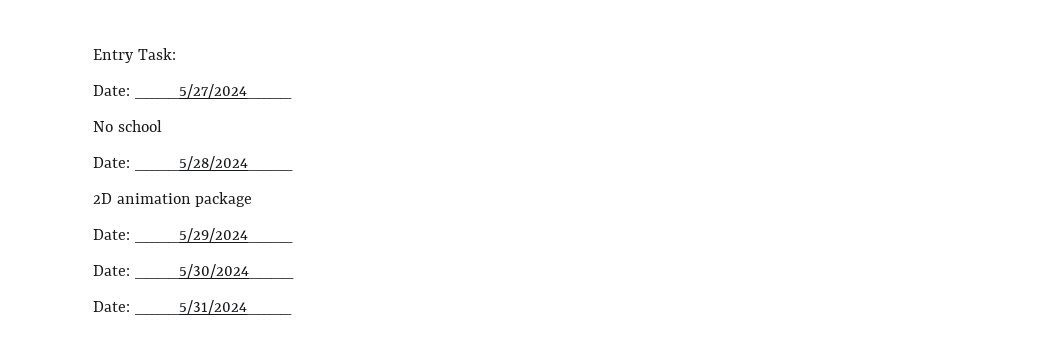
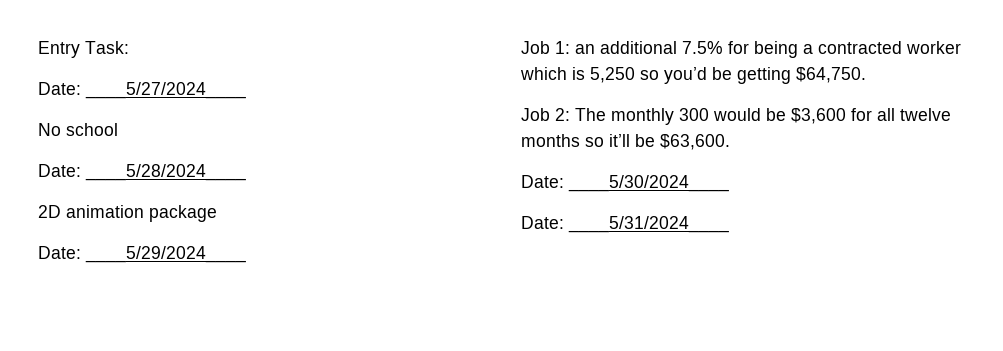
(293, 235) none -> [521,41,961,58] [520,67,866,84] [521,108,951,125] [521,134,730,150] // Job 1: an additional 7.5% for being a contracted worker which is 5,250 so you’d be getting $64,750. // Job 2: The monthly 300 would be $3,600 for all twelve months so it’ll be $63,600.

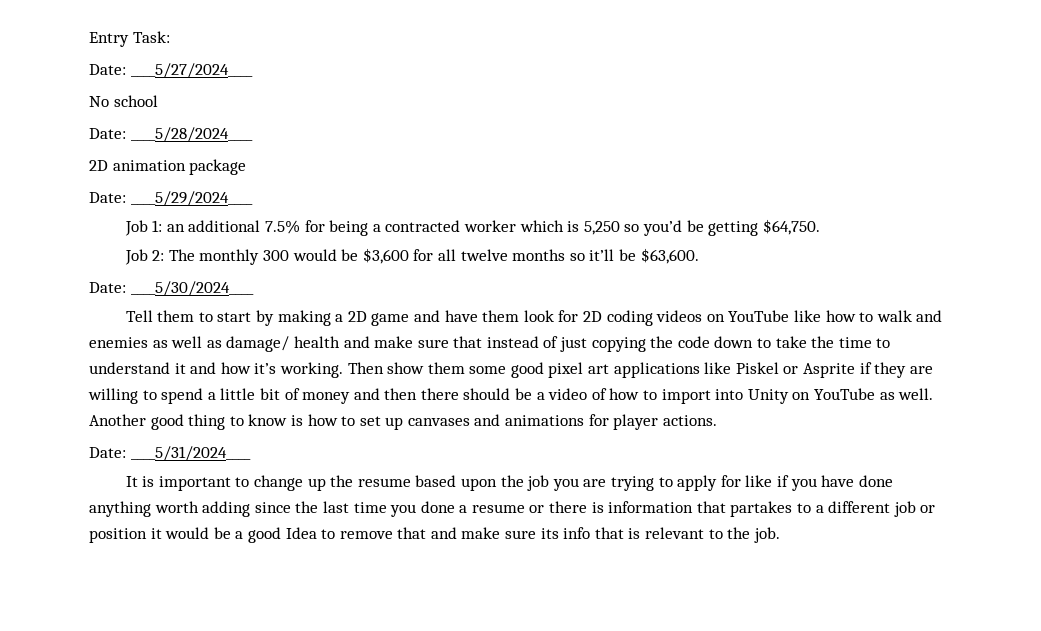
[521,216,729,233] Date: ____5/31/2024____ -> [125,310,943,326] [89,336,891,352] [89,362,933,378] [88,388,934,404] [89,414,717,430] [89,446,251,461] [125,475,893,491] [89,501,936,517] [89,527,780,543] Tell them to start by making a 2D game and have them look for 2D coding videos on YouTube like how to walk and enemies as well as damage/ health and make sure that instead of just copying the code down to take the time to understand it and how it’s working. Then show them some good pixel art applications like Piskel or Asprite if they are willing to spend a little bit of money and then there should be a video of how to import into Unity on YouTube as well. Another good thing to know is how to set up canvases and animations for player actions. // Date: ____5/31/2024____ // It is important to change up the resume based upon the job you are trying to apply for like if you have done anything worth adding since the last time you done a resume or there is information that partakes to a different job or position it would be a good Idea to remove that and make sure its info that is relevant to the job.

